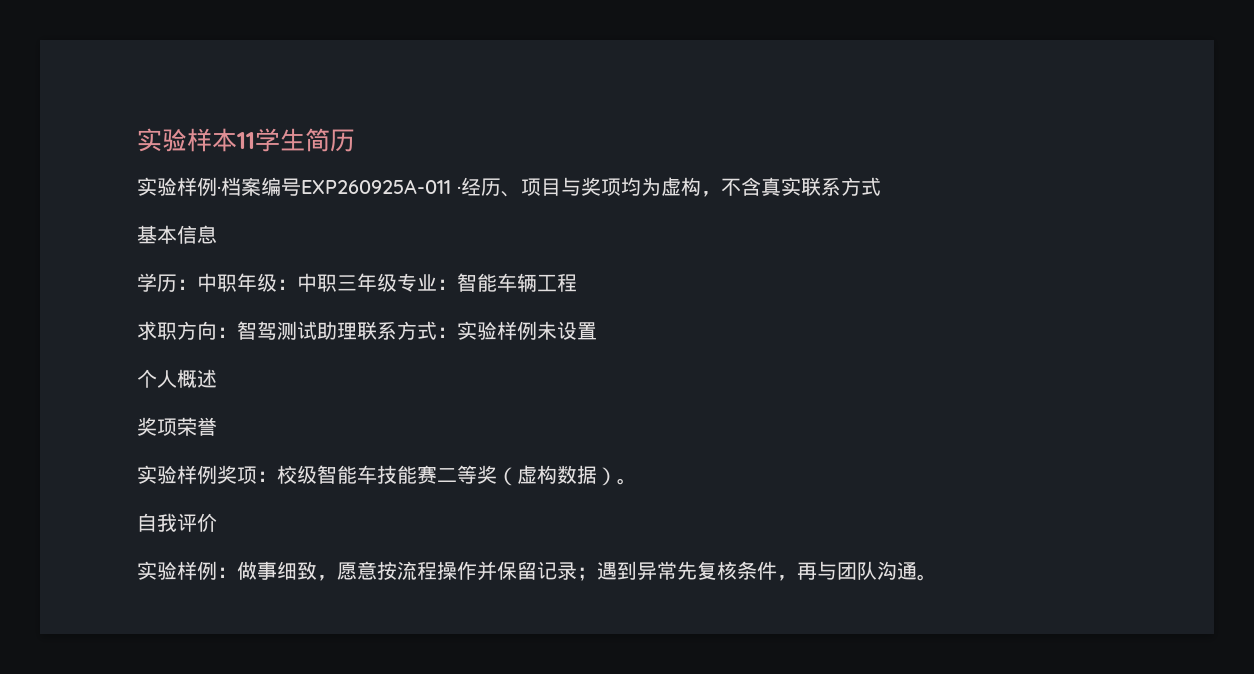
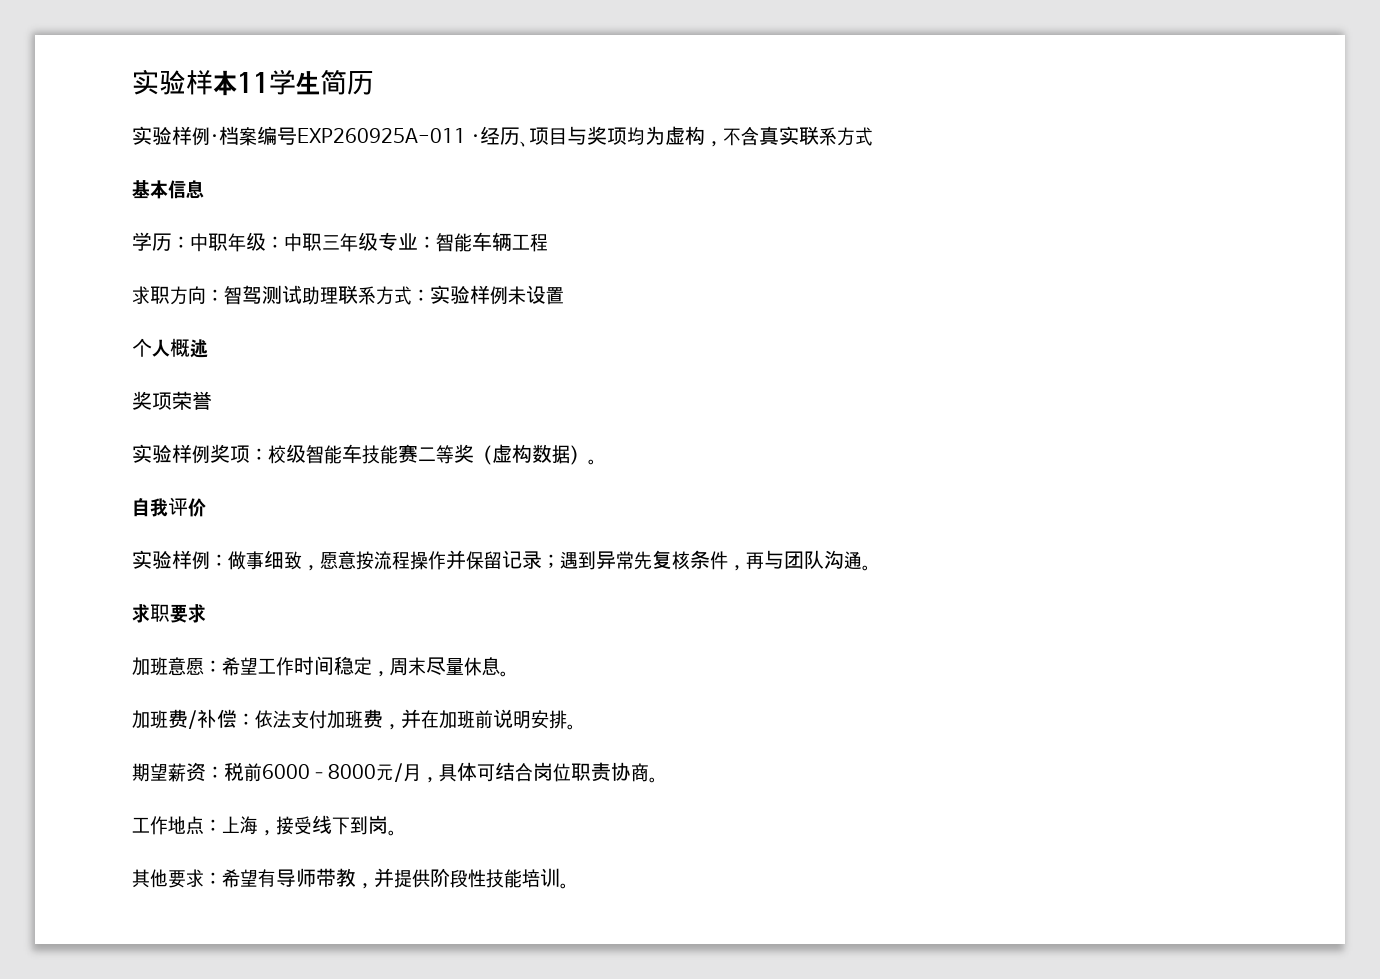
(937, 577) none -> [132,604,206,623] [132,656,509,677] [132,709,576,730] [132,762,658,783] [132,815,397,836] [132,868,569,889] // 求职要求 // 加班意愿：希望工作时间稳定，周末尽量休息。 // 加班费/补偿：依法支付加班费，并在加班前说明安排。 // 期望薪资：税前6000–8000元/月，具体可结合岗位职责协商。 // 工作地点：上海，接受线下到岗。 // 其他要求：希望有导师带教，并提供阶段性技能培训。

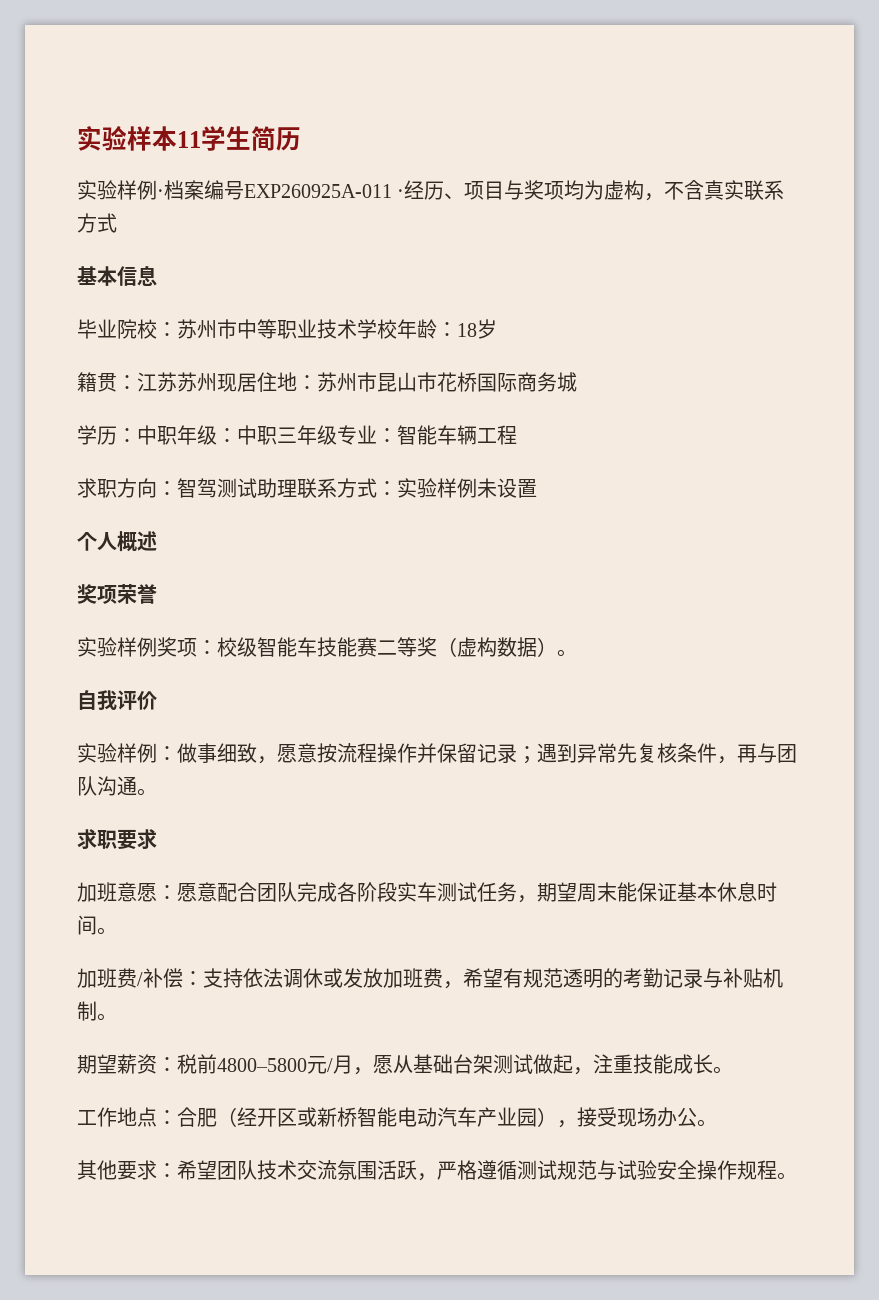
(204, 189) none -> [77,319,497,339] [77,372,577,392] // 毕业院校：苏州市中等职业技术学校年龄：18岁 // 籍贯：江苏苏州现居住地：苏州市昆山市花桥国际商务城
[222,656,500,677] 希望工作时间稳定，周末尽量休息 -> [177,882,777,903] [77,915,97,935] 愿意配合团队完成各阶段实车测试任务，期望周末能保证基本休息时间
[255,709,567,730] 依法支付加班费，并在加班前说明安排 -> [203,968,783,989] [77,1001,97,1021] 支持依法调休或发放加班费，希望有规范透明的考勤记录与补贴机制
[262,764,376,779] 6000–8000 -> [217,1058,307,1072] 4800–5800
[439,762,658,783] [132,815,397,836] [132,868,560,889] 具体可结合岗位职责协商。 // 工作地点：上海，接受线下到岗。 // 其他要求：希望有导师带教，并提供阶段性技能培训 -> [373,1054,733,1075] [77,1107,717,1128] [77,1160,777,1181] 愿从基础台架测试做起，注重技能成长。 // 工作地点：合肥（经开区或新桥智能电动汽车产业园），接受现场办公。 // 其他要求：希望团队技术交流氛围活跃，严格遵循测试规范与试验安全操作规程

